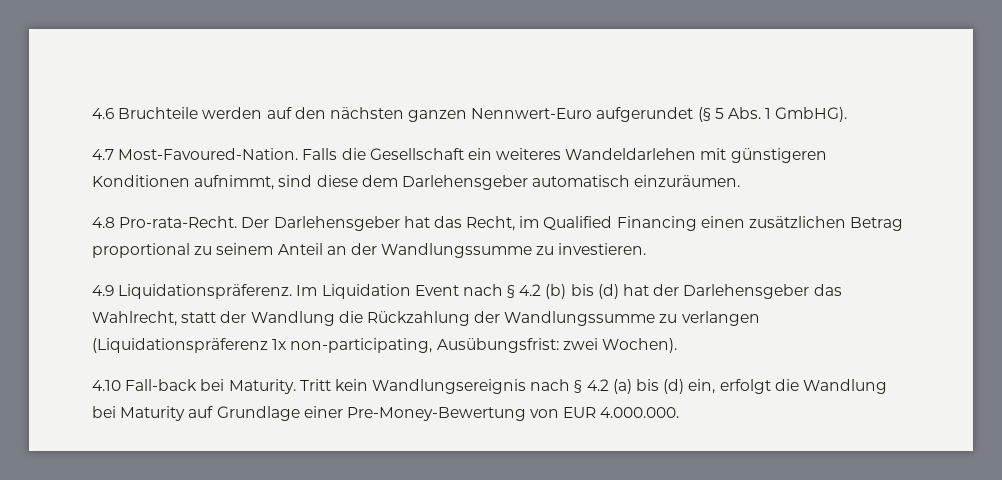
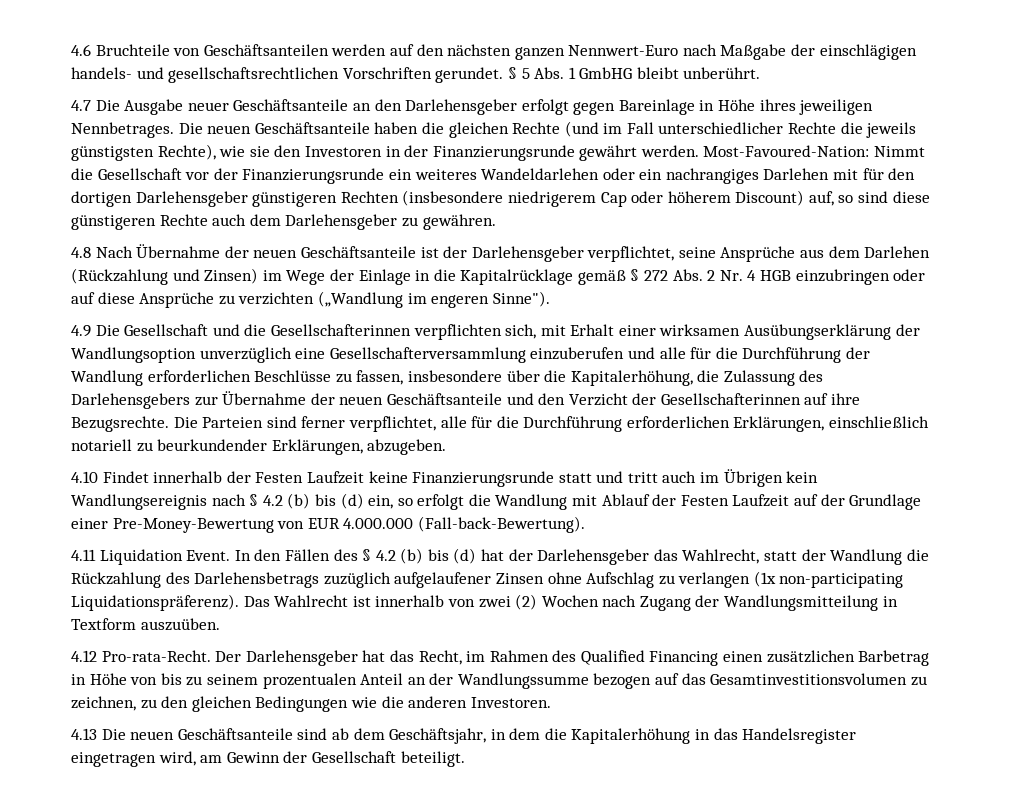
(199, 113) none -> [173,44,329,56] von Geschäftsanteilen
[596,107,848,122] [92,148,827,163] [92,175,741,190] [92,216,904,231] [92,243,647,258] [92,284,503,299] aufgerundet (§ 5 Abs. 1 GmbHG). // 4.7 Most-Favoured-Nation. Falls die Gesellschaft ein weiteres Wandeldarlehen mit günstigeren Konditionen aufnimmt, sind diese dem Darlehensgeber automatisch einzuräumen. // 4.8 Pro-rata-Recht. Der Darlehensgeber hat das Recht, im Qualified Financing einen zusätzlichen Betrag proportional zu seinem Anteil an der Wandlungssumme zu investieren. // 4.9 Liquidationspräferenz. Im Liquidation Event nach -> [682,44,917,60] [71,67,761,83] [71,99,874,115] [71,121,917,138] [71,144,926,161] [71,168,916,184] [71,190,930,207] [71,214,496,230] [71,244,931,262] [71,268,926,285] [71,291,550,308] [71,324,920,340] [71,347,870,363] [71,370,824,386] [71,391,861,409] [71,416,930,432] [71,439,447,455] [71,469,819,487] [71,493,922,510] [71,516,585,533] [71,549,358,565] nach Maßgabe der einschlägigen handels- und gesellschaftsrechtlichen Vorschriften gerundet. § 5 Abs. 1 GmbHG bleibt unberührt. // 4.7 Die Ausgabe neuer Geschäftsanteile an den Darlehensgeber erfolgt gegen Bareinlage in Höhe ihres jeweiligen Nennbetrages. Die neuen Geschäftsanteile haben die gleichen Rechte (und im Fall unterschiedlicher Rechte die jeweils günstigsten Rechte), wie sie den Investoren in der Finanzierungsrunde gewährt werden. Most-Favoured-Nation: Nimmt die Gesellschaft vor der Finanzierungsrunde ein weiteres Wandeldarlehen oder ein nachrangiges Darlehen mit für den dortigen Darlehensgeber günstigeren Rechten (insbesondere niedrigerem Cap oder höherem Discount) auf, so sind diese günstigeren Rechte auch dem Darlehensgeber zu gewähren. // 4.8 Nach Übernahme der neuen Geschäftsanteile ist der Darlehensgeber verpflichtet, seine Ansprüche aus dem Darlehen (Rückzahlung und Zinsen) im Wege der Einlage in die Kapitalrücklage gemäß § 272 Abs. 2 Nr. 4 HGB einzubringen oder auf diese Ansprüche zu verzichten („Wandlung im engeren Sinne"). // 4.9 Die Gesellschaft und die Gesellschafterinnen verpflichten sich, mit Erhalt einer wirksamen Ausübungserklärung der Wandlungsoption unverzüglich eine Gesellschafterversammlung einzuberufen und alle für die Durchführung der Wandlung erforderlichen Beschlüsse zu fassen, insbesondere über die Kapitalerhöhung, die Zulassung des Darlehensgebers zur Übernahme der neuen Geschäftsanteile und den Verzicht der Gesellschafterinnen auf ihre Bezugsrechte. Die Parteien sind ferner verpflichtet, alle für die Durchführung erforderlichen Erklärungen, einschließlich notariell zu beurkundender Erklärungen, abzugeben. // 4.10 Findet innerhalb der Festen Laufzeit keine Finanzierungsrunde statt und tritt auch im Übrigen kein Wandlungsereignis nach § 4.2 (b) bis (d) ein, so erfolgt die Wandlung mit Ablauf der Festen Laufzeit auf der Grundlage einer Pre-Money-Bewertung von EUR 4.000.000 (Fall-back-Bewertung). // 4.11 Liquidation Event. In den Fällen des
[474,311,760,326] [92,338,677,353] [92,379,887,394] [92,406,680,421] der Wandlungssumme zu verlangen (Liquidationspräferenz 1x non-participating, Ausübungsfrist: zwei Wochen). // 4.10 Fall-back bei Maturity. Tritt kein Wandlungsereignis nach § 4.2 (a) bis (d) ein, erfolgt die Wandlung bei Maturity auf Grundlage einer Pre-Money-Bewertung von EUR 4.000.000. -> [165,571,904,588] [71,594,898,611] [71,618,220,631] [71,650,930,666] [71,673,927,689] [71,696,551,712] [71,728,857,744] [71,751,465,767] des Darlehensbetrags zuzüglich aufgelaufener Zinsen ohne Aufschlag zu verlangen (1x non-participating Liquidationspräferenz). Das Wahlrecht ist innerhalb von zwei (2) Wochen nach Zugang der Wandlungsmitteilung in Textform auszuüben. // 4.12 Pro-rata-Recht. Der Darlehensgeber hat das Recht, im Rahmen des Qualified Financing einen zusätzlichen Barbetrag in Höhe von bis zu seinem prozentualen Anteil an der Wandlungssumme bezogen auf das Gesamtinvestitionsvolumen zu zeichnen, zu den gleichen Bedingungen wie die anderen Investoren. // 4.13 Die neuen Geschäftsanteile sind ab dem Geschäftsjahr, in dem die Kapitalerhöhung in das Handelsregister eingetragen wird, am Gewinn der Gesellschaft beteiligt.

